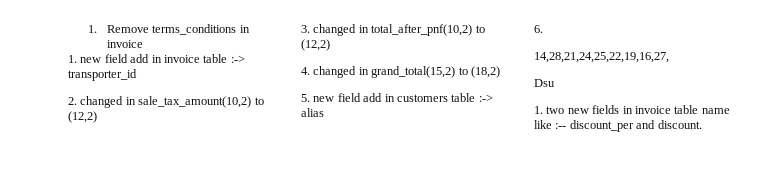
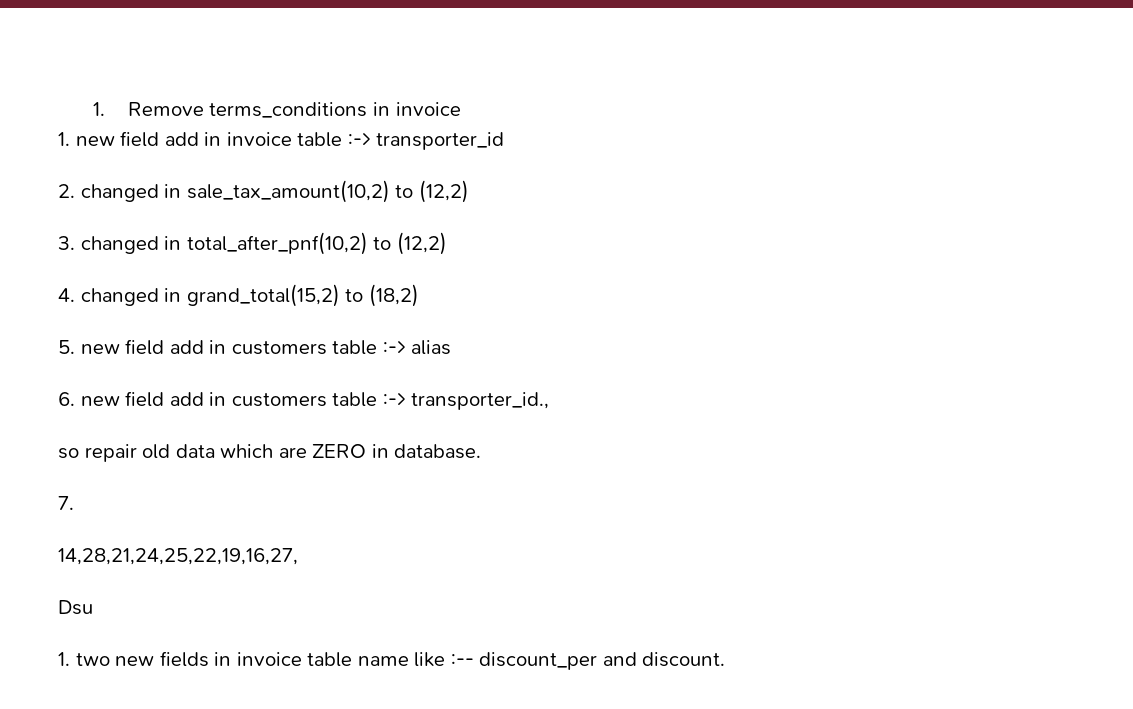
(543, 29) none -> [80,391,550,410] [58,444,482,462] [58,496,74,510] new field add in customers table :-> transporter_id., // so repair old data which are ZERO in database. // 7.

